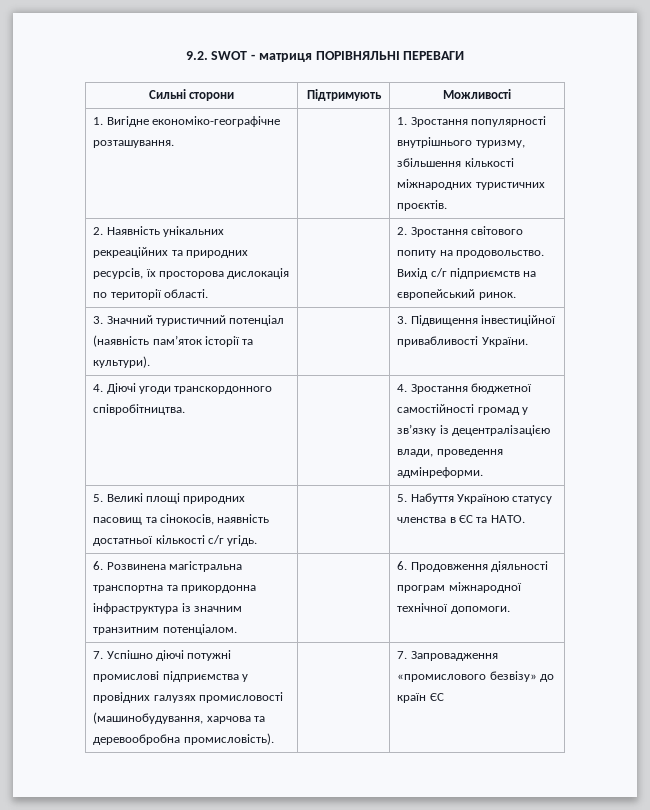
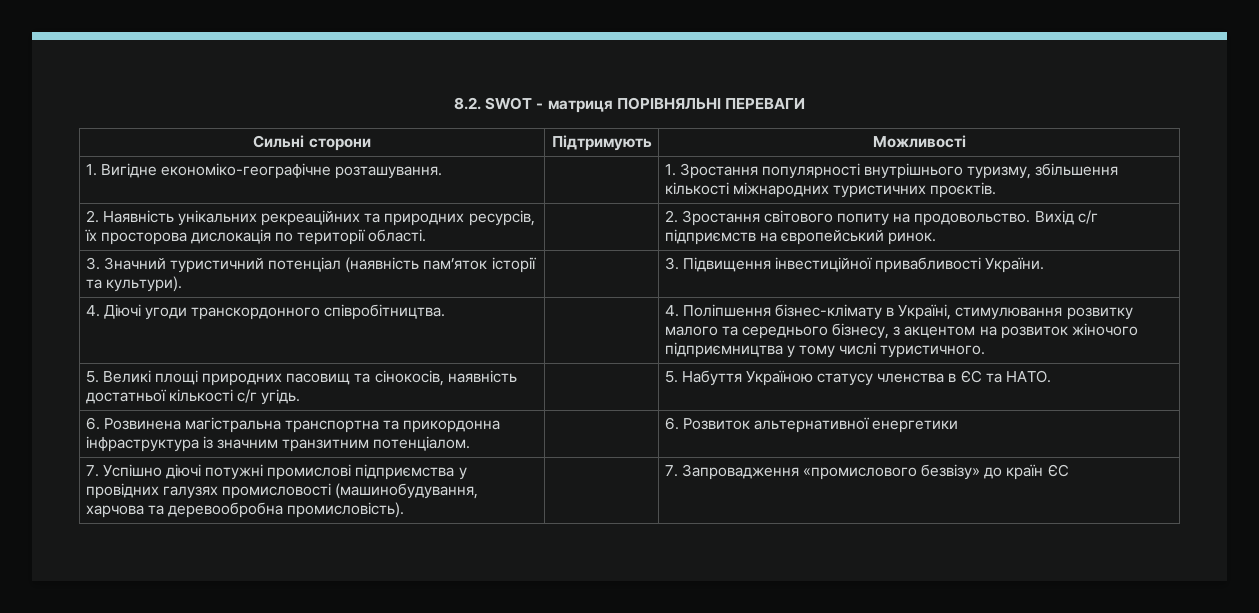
[185,51,208,60] 9.2. -> [454,97,482,110] 8.2.
[410,383,532,394] [397,404,528,415] [397,424,550,436] [397,449,503,457] [397,467,484,478] Зростання бюджетної самостійності громад у зв’язку із децентралізацією влади, проведення адмінреформи. -> [682,304,1133,320] [664,323,1139,339] [664,342,986,358] Поліпшення бізнес-клімату в Україні, стимулювання розвитку малого та середнього бізнесу, з акцентом на розвиток жіночого підприємництва у тому числі туристичного.
[410,561,548,572] [397,582,522,593] [397,603,510,614] Продовження діяльності програм міжнародної технічної допомоги. -> [682,417,959,433] Розвиток альтернативної енергетики

